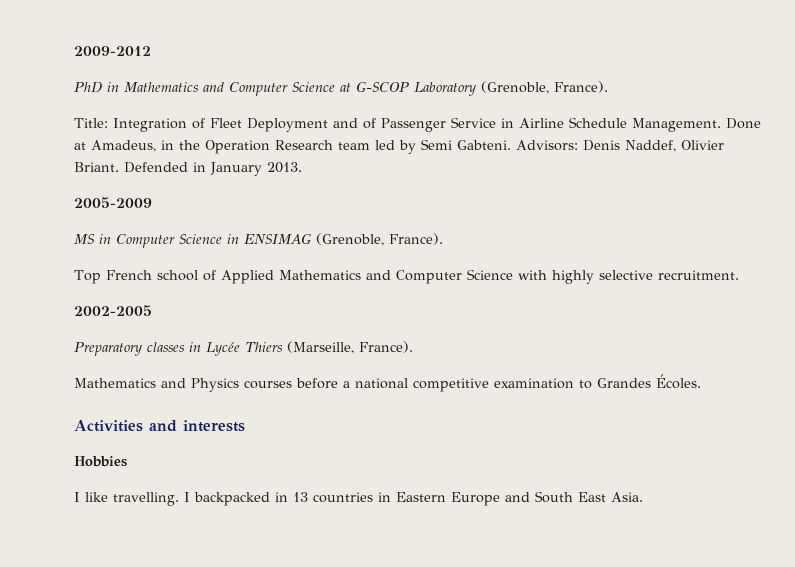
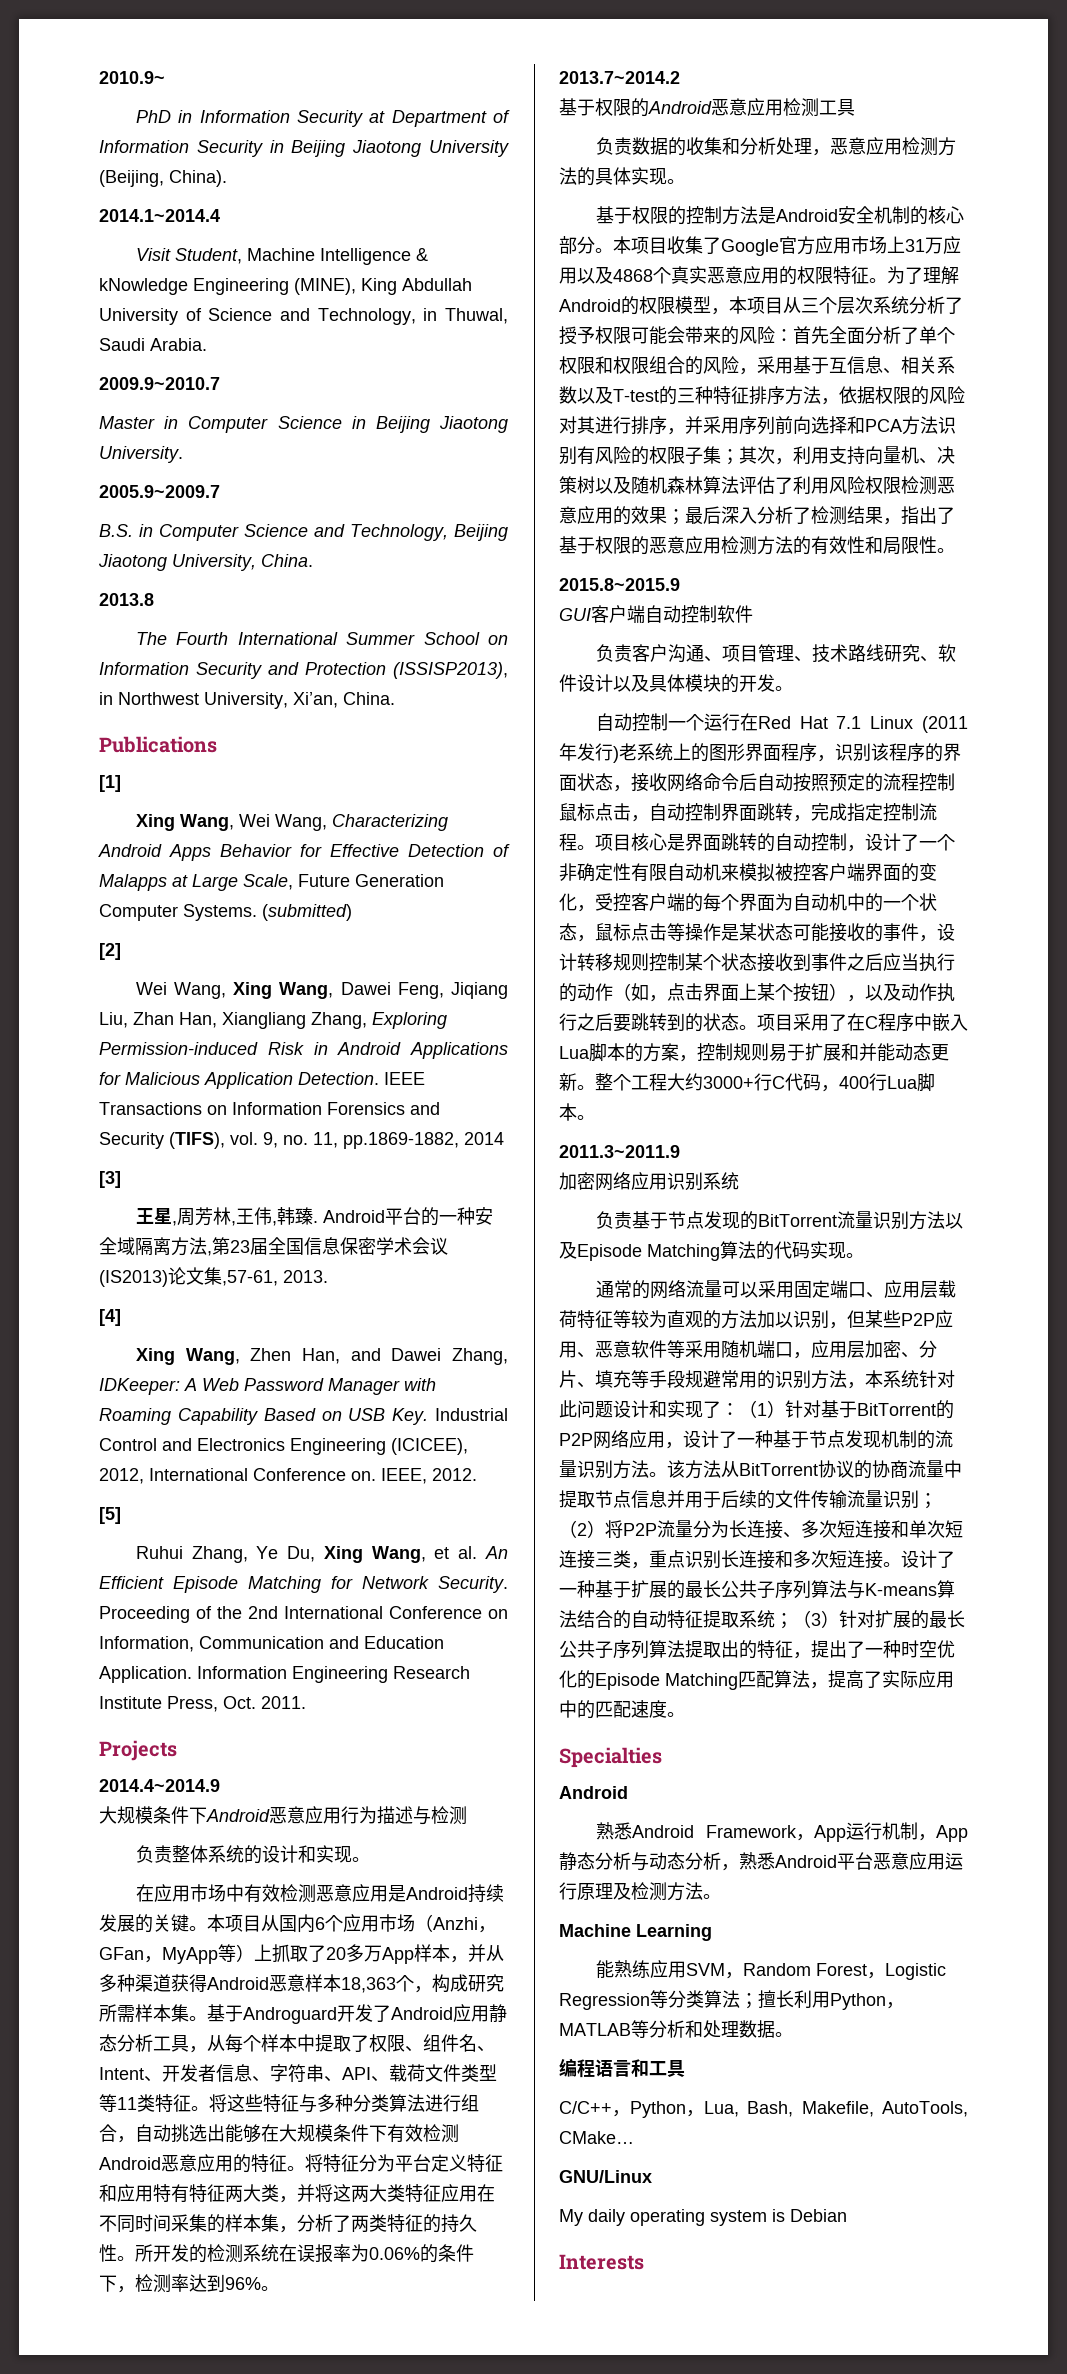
[74,46,151,56] 2009-2012 -> [99,71,165,84] 2010.9~
[124,81,608,96] [74,117,761,132] [74,139,724,154] [74,162,302,176] [74,197,152,208] [74,233,443,248] [74,269,739,284] [74,305,152,316] [74,341,413,356] [74,374,701,392] [74,420,245,432] [74,456,127,467] [74,491,643,506] Mathematics and Computer Science at G-SCOP Laboratory (Grenoble, France). // Title: Integration of Fleet Deployment and of Passenger Service in Airline Schedule Management. Done at Amadeus, in the Operation Research team led by Semi Gabteni. Advisors: Denis Naddef, Olivier Briant. Defended in January 2013. // 2005-2009 // MS in Computer Science in ENSIMAG (Grenoble, France). // Top French school of Applied Mathematics and Computer Science with highly selective recruitment. // 2002-2005 // Preparatory classes in Lycée Thiers (Marseille, France). // Mathematics and Physics courses before a national competitive examination to Grandes Écoles. // Activities and interests // Hobbies // I like travelling. I backpacked in 13 countries in Eastern Europe and South East Asia. -> [199,110,511,127] [99,140,510,157] [99,170,227,187] [99,209,220,222] [135,248,428,265] [99,278,472,295] [99,308,508,325] [99,338,207,351] [99,377,220,390] [99,416,508,433] [99,446,183,463] [99,485,220,498] [99,524,508,541] [98,554,313,571] [99,593,154,606] [135,632,508,645] [99,662,508,679] [99,692,395,709] [99,736,217,753] [99,775,121,792] [135,814,448,831] [98,844,510,861] [99,874,444,891] [99,904,352,921] [99,943,121,960] [135,982,508,999] [99,1012,447,1029] [99,1042,508,1059] [99,1072,425,1089] [99,1102,440,1115] [99,1132,504,1149] [99,1171,121,1188] [135,1207,493,1226] [99,1237,448,1256] [99,1267,328,1287] [99,1309,121,1326] [135,1348,508,1365] [99,1378,436,1395] [99,1408,508,1425] [99,1438,468,1455] [99,1468,477,1484] [99,1507,121,1524] [135,1546,509,1563] [99,1576,508,1593] [99,1606,508,1623] [99,1636,444,1652] [99,1666,470,1683] [99,1696,306,1712] [99,1740,177,1761] [99,1779,220,1792] [99,1806,467,1825] [135,1845,370,1864] [135,1884,504,1903] [99,1914,496,1933] [99,1944,504,1964] [99,1974,504,1993] [99,2004,507,2024] [99,2034,495,2053] [99,2064,497,2083] [99,2094,479,2113] [99,2124,459,2143] [99,2154,503,2173] [99,2184,495,2203] [99,2214,477,2233] [99,2244,474,2263] [99,2274,279,2293] [559,71,680,84] [559,98,855,117] [595,137,956,156] [559,167,685,186] [595,206,964,225] [559,236,961,256] [559,266,959,285] [559,296,963,315] [559,326,955,345] [559,356,955,375] [559,386,965,405] [559,416,956,435] [559,446,955,465] [559,476,955,495] [559,506,955,525] [559,536,955,555] [559,578,680,591] [559,605,753,624] [595,644,956,663] [559,674,793,693] [595,713,968,733] [559,743,961,763] [559,773,955,792] [559,803,937,822] [559,833,955,852] [559,863,937,882] [559,893,937,912] [559,923,955,942] [559,953,955,972] [559,983,955,1002] [559,1013,968,1032] [559,1043,949,1062] [559,1073,935,1092] [559,1103,595,1121] [559,1145,680,1158] [559,1172,739,1191] [595,1211,963,1230] [559,1241,864,1261] [595,1280,956,1299] [559,1310,953,1329] [559,1340,937,1359] [559,1370,955,1389] [559,1400,954,1419] [559,1430,953,1449] [559,1460,962,1479] [559,1490,937,1509] [559,1520,963,1539] [559,1550,955,1569] [559,1580,955,1599] [559,1610,965,1629] [559,1640,955,1659] [559,1670,954,1690] [559,1700,685,1719] [559,1747,662,1768] [559,1786,628,1799] [595,1822,968,1842] [559,1852,963,1871] [559,1882,721,1901] [559,1924,712,1941] [595,1960,946,1980] [559,1990,904,2010] [559,2020,793,2038] [559,2058,685,2078] [559,2101,968,2118] [559,2131,634,2144] [559,2170,652,2183] [559,2209,847,2226] [559,2254,644,2270] Information Security at Department of Information Security in Beijing Jiaotong University (Beijing, China). // 2014.1~2014.4 // Visit Student, Machine Intelligence & kNowledge Engineering (MINE), King Abdullah University of Science and Technology, in Thuwal, Saudi Arabia. // 2009.9~2010.7 // Master in Computer Science in Beijing Jiaotong University. // 2005.9~2009.7 // B.S. in Computer Science and Technology, Beijing Jiaotong University, China. // 2013.8 // The Fourth International Summer School on Information Security and Protection (ISSISP2013), in Northwest University, Xi’an, China. // Publications // [1] // Xing Wang, Wei Wang, Characterizing Android Apps Behavior for Effective Detection of Malapps at Large Scale, Future Generation Computer Systems. (submitted) // [2] // Wei Wang, Xing Wang, Dawei Feng, Jiqiang Liu, Zhan Han, Xiangliang Zhang, Exploring Permission-induced Risk in Android Applications for Malicious Application Detection. IEEE Transactions on Information Forensics and Security (TIFS), vol. 9, no. 11, pp.1869-1882, 2014 // [3] // 王星,周芳林,王伟,韩臻. Android平台的一种安全域隔离方法,第23届全国信息保密学术会议(IS2013)论文集,57-61, 2013. // [4] // Xing Wang, Zhen Han, and Dawei Zhang, IDKeeper: A Web Password Manager with Roaming Capability Based on USB Key. Industrial Control and Electronics Engineering (ICICEE), 2012, International Conference on. IEEE, 2012. // [5] // Ruhui Zhang, Ye Du, Xing Wang, et al. An Efficient Episode Matching for Network Security. Proceeding of the 2nd International Conference on Information, Communication and Education Application. Information Engineering Research Institute Press, Oct. 2011. // Projects // 2014.4~2014.9 // 大规模条件下Android恶意应用行为描述与检测 // 负责整体系统的设计和实现。 // 在应用市场中有效检测恶意应用是Android持续发展的关键。本项目从国内6个应用市场（Anzhi，GFan，MyApp等）上抓取了20多万App样本，并从多种渠道获得Android恶意样本18,363个，构成研究所需样本集。基于Androguard开发了Android应用静态分析工具，从每个样本中提取了权限、组件名、Intent、开发者信息、字符串、API、载荷文件类型等11类特征。将这些特征与多种分类算法进行组合，自动挑选出能够在大规模条件下有效检测Android恶意应用的特征。将特征分为平台定义特征和应用特有特征两大类，并将这两大类特征应用在不同时间采集的样本集，分析了两类特征的持久性。所开发的检测系统在误报率为0.06%的条件下，检测率达到96%。 // 2013.7~2014.2 // 基于权限的Android恶意应用检测工具 // 负责数据的收集和分析处理，恶意应用检测方法的具体实现。 // 基于权限的控制方法是Android安全机制的核心部分。本项目收集了Google官方应用市场上31万应用以及4868个真实恶意应用的权限特征。为了理解Android的权限模型，本项目从三个层次系统分析了授予权限可能会带来的风险：首先全面分析了单个权限和权限组合的风险，采用基于互信息、相关系数以及T-test的三种特征排序方法，依据权限的风险对其进行排序，并采用序列前向选择和PCA方法识别有风险的权限子集；其次，利用支持向量机、决策树以及随机森林算法评估了利用风险权限检测恶意应用的效果；最后深入分析了检测结果，指出了基于权限的恶意应用检测方法的有效性和局限性。 // 2015.8~2015.9 // GUI客户端自动控制软件 // 负责客户沟通、项目管理、技术路线研究、软件设计以及具体模块的开发。 // 自动控制一个运行在Red Hat 7.1 Linux (2011年发行)老系统上的图形界面程序，识别该程序的界面状态，接收网络命令后自动按照预定的流程控制鼠标点击，自动控制界面跳转，完成指定控制流程。项目核心是界面跳转的自动控制，设计了一个非确定性有限自动机来模拟被控客户端界面的变化，受控客户端的每个界面为自动机中的一个状态，鼠标点击等操作是某状态可能接收的事件，设计转移规则控制某个状态接收到事件之后应当执行的动作（如，点击界面上某个按钮），以及动作执行之后要跳转到的状态。项目采用了在C程序中嵌入Lua脚本的方案，控制规则易于扩展和并能动态更新。整个工程大约3000+行C代码，400行Lua脚本。 // 2011.3~2011.9 // 加密网络应用识别系统 // 负责基于节点发现的BitTorrent流量识别方法以及Episode Matching算法的代码实现。 // 通常的网络流量可以采用固定端口、应用层载荷特征等较为直观的方法加以识别，但某些P2P应用、恶意软件等采用随机端口，应用层加密、分片、填充等手段规避常用的识别方法，本系统针对此问题设计和实现了：（1）针对基于BitTorrent的P2P网络应用，设计了一种基于节点发现机制的流量识别方法。该方法从BitTorrent协议的协商流量中提取节点信息并用于后续的文件传输流量识别；（2）将P2P流量分为长连接、多次短连接和单次短连接三类，重点识别长连接和多次短连接。设计了一种基于扩展的最长公共子序列算法与K-means算法结合的自动特征提取系统；（3）针对扩展的最长公共子序列算法提取出的特征，提出了一种时空优化的Episode Matching匹配算法，提高了实际应用中的匹配速度。 // Specialties // Android // 熟悉Android Framework，App运行机制，App静态分析与动态分析，熟悉Android平台恶意应用运行原理及检测方法。 // Machine Learning // 能熟练应用SVM，Random Forest，Logistic Regression等分类算法；擅长利用Python，MATLAB等分析和处理数据。 // 编程语言和工具 // C/C++，Python，Lua, Bash, Makefile, AutoTools, CMake… // GNU/Linux // My daily operating system is Debian // Interests

